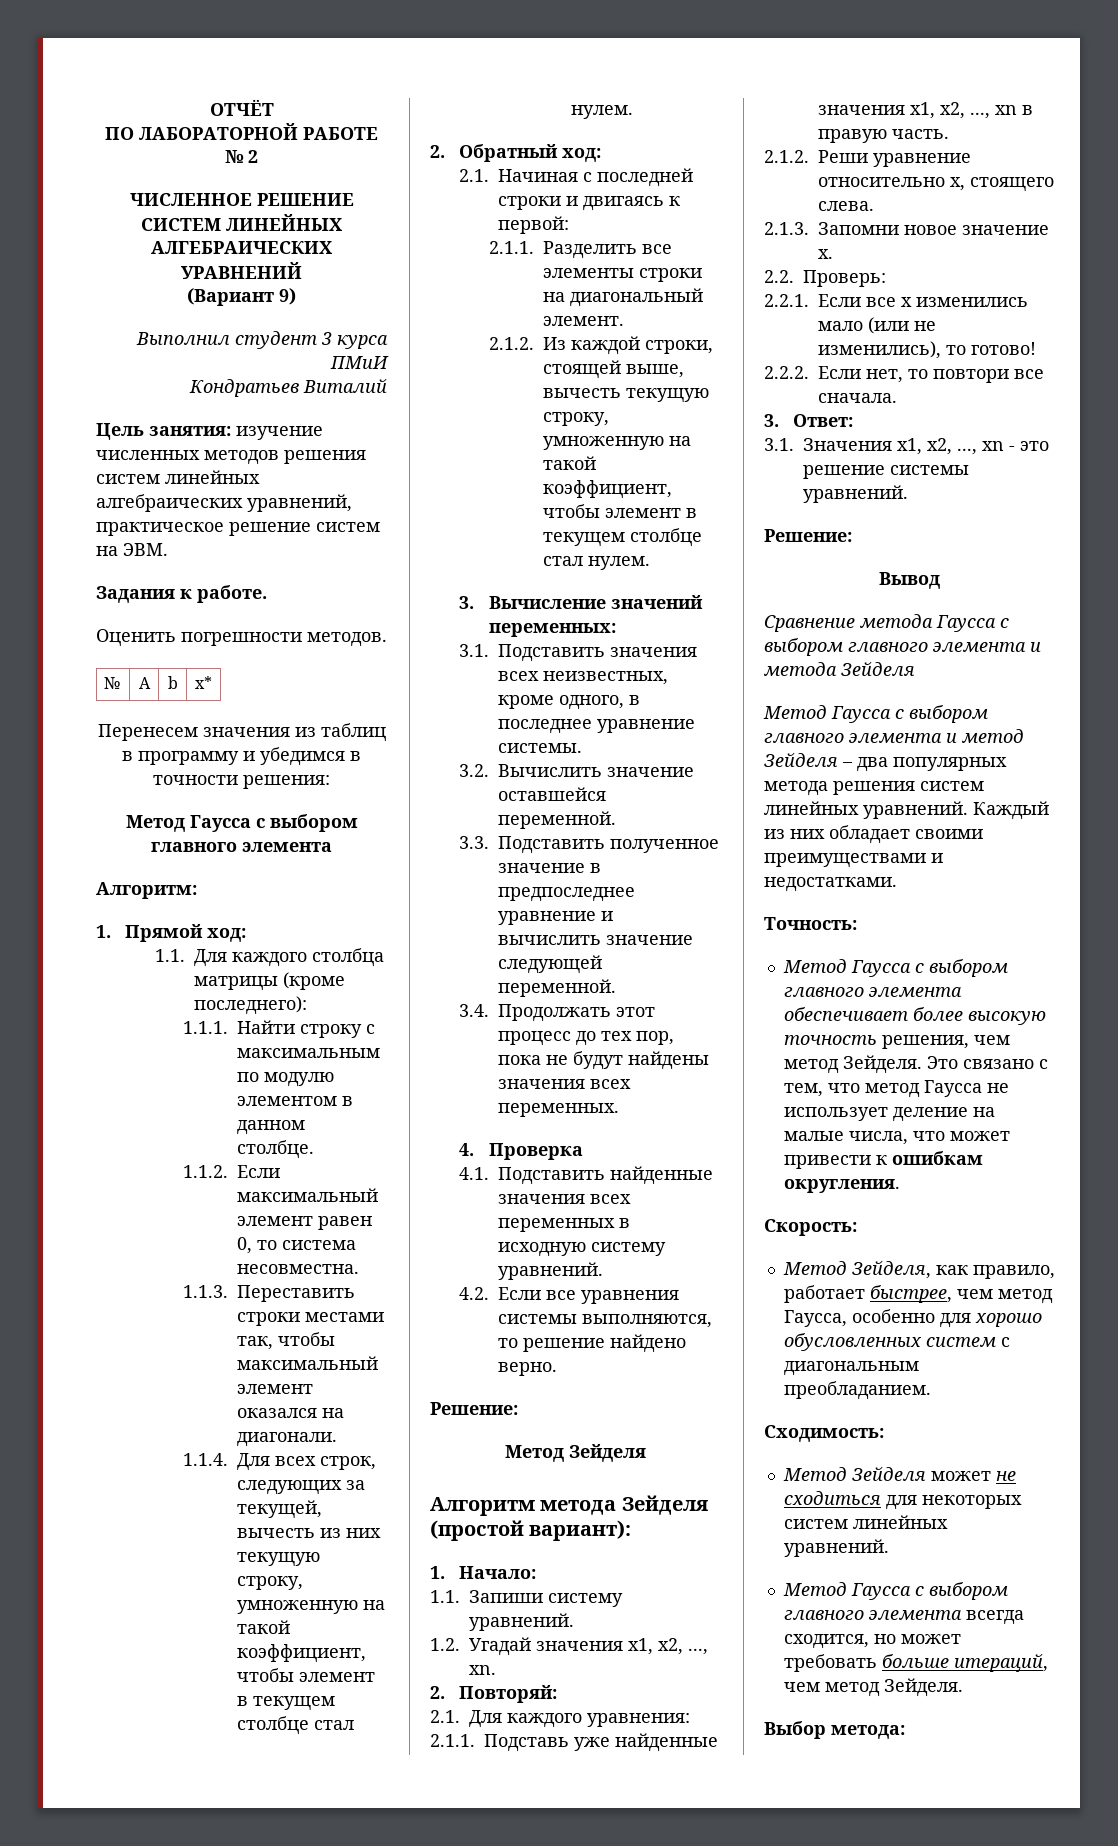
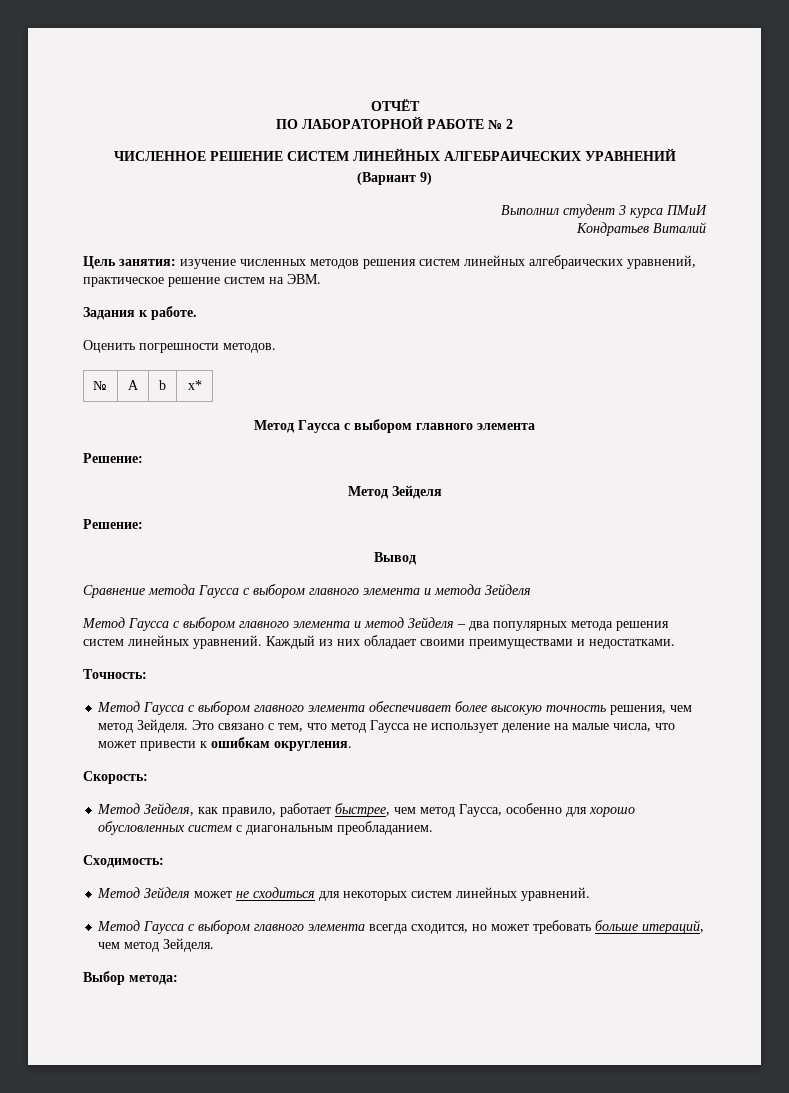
[97,723,386,742] [122,747,361,766] [153,775,330,789] // Перенесем значения из таблиц в программу и убедимся в точности решения: -> (202, 385) none
[96,882,197,899] [96,924,247,942] [154,948,384,967] [193,972,345,991] [193,996,307,1015] [183,1020,376,1038] [237,1048,381,1058] [237,1072,335,1087] [237,1096,354,1106] [237,1120,306,1135] [237,1140,315,1159] [183,1165,281,1178] [237,1188,379,1202] [237,1216,373,1230] [237,1237,357,1254] [237,1264,360,1274] [183,1285,356,1302] [237,1312,385,1326] [237,1332,336,1350] [237,1356,379,1370] [237,1384,314,1394] [237,1408,345,1418] [237,1432,338,1447] [183,1453,377,1471] [237,1480,366,1495] [237,1500,323,1519] [237,1528,382,1538] [237,1552,321,1567] [237,1576,304,1590] [237,1600,386,1614] [237,1620,291,1634] [237,1644,367,1663] [237,1668,376,1682] [237,1696,336,1711] [237,1716,355,1735] [571,105,634,119] [430,144,602,162] [459,168,694,187] [498,196,681,211] [498,216,570,234] [488,241,672,259] [542,268,702,282] [542,288,703,307] [542,316,624,326] [488,336,713,355] [542,360,684,379] [542,388,709,403] [542,412,609,426] [542,436,691,450] [542,456,596,470] [542,480,672,499] [542,504,697,518] [542,528,702,547] [542,556,650,570] [459,595,703,609] [488,623,616,637] [459,644,698,662] [498,671,669,685] [498,695,641,710] [498,719,696,734] [498,743,583,753] [459,764,695,777] [498,787,607,801] [498,811,617,829] [459,836,720,854] [498,863,602,873] [498,887,636,902] [498,911,614,925] [498,935,694,945] [498,955,603,974] [498,979,617,997] [459,1004,656,1022] [498,1031,675,1046] [498,1051,710,1070] [498,1079,632,1089] [498,1103,620,1117] [459,1143,583,1160] [459,1166,714,1185] [498,1194,632,1204] [498,1218,631,1232] [498,1242,667,1257] [498,1262,604,1280] [459,1287,680,1304] [498,1314,713,1328] [498,1334,687,1353] [498,1362,558,1376] [430,1402,518,1415] [505,1444,646,1462] [430,1495,708,1516] [430,1520,632,1541] [430,1566,537,1579] [430,1590,623,1607] [469,1613,574,1631] [430,1637,708,1656] [469,1665,496,1675] [430,1685,558,1703] [430,1710,690,1728] [430,1733,718,1752] [818,102,1033,119] [818,129,949,143] [764,150,971,167] [818,177,1054,192] [818,201,874,211] [764,222,1049,235] [818,249,833,259] [764,270,886,287] [764,294,1028,307] [818,317,936,334] [818,341,1036,359] [764,366,1044,383] [818,393,897,403] [764,414,854,427] [764,438,1049,455] [803,465,969,479] [803,485,908,503] Алгоритм: // 1. Прямой ход: // 1.1. Для каждого столбца матрицы (кроме последнего): // 1.1.1. Найти строку с максимальным по модулю элементом в данном столбце. // 1.1.2. Если максимальный элемент равен 0, то система несовместна. // 1.1.3. Переставить строки местами так, чтобы максимальный элемент оказался на диагонали. // 1.1.4. Для всех строк, следующих за текущей, вычесть из них текущую строку, умноженную на такой коэффициент, чтобы элемент в текущем столбце стал нулем. // 2. Обратный ход: // 2.1. Начиная с последней строки и двигаясь к первой: // 2.1.1. Разделить все элементы строки на диагональный элемент. // 2.1.2. Из каждой строки, стоящей выше, вычесть текущую строку, умноженную на такой коэффициент, чтобы элемент в текущем столбце стал нулем. // 3. Вычисление значений переменных: // 3.1. Подставить значения всех неизвестных, кроме одного, в последнее уравнение системы. // 3.2. Вычислить значение оставшейся переменной. // 3.3. Подставить полученное значение в предпоследнее уравнение и вычислить значение следующей переменной. // 3.4. Продолжать этот процесс до тех пор, пока не будут найдены значения всех переменных. // 4. Проверка // 4.1. Подставить найденные значения всех переменных в исходную систему уравнений. // 4.2. Если все уравнения системы выполняются, то решение найдено верно. // Решение: // Метод Зейделя // Алгоритм метода Зейделя (простой вариант): // 1. Начало: // 1.1. Запиши систему уравнений. // 1.2. Угадай значения x1, x2, ..., xn. // 2. Повторяй: // 2.1. Для каждого уравнения: // 2.1.1. Подставь уже найденные значения x1, x2, ..., xn в правую часть. // 2.1.2. Реши уравнение относительно x, стоящего слева. // 2.1.3. Запомни новое значение x. // 2.2. Проверь: // 2.2.1. Если все x изменились мало (или не изменились), то готово! // 2.2.2. Если нет, то повтори все сначала. // 3. Ответ: // 3.1. Значения x1, x2, ..., xn - это решение системы уравнений. -> [83,453,143,463] [347,485,442,499] Решение: // Метод Зейделя

